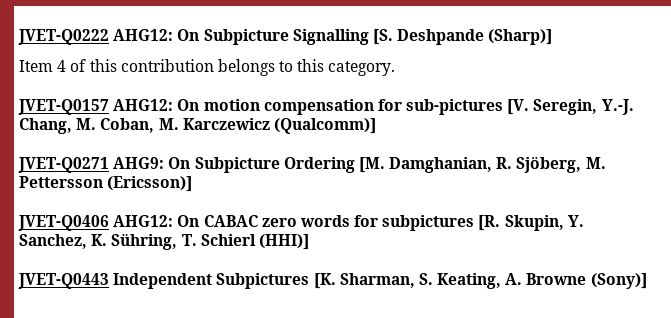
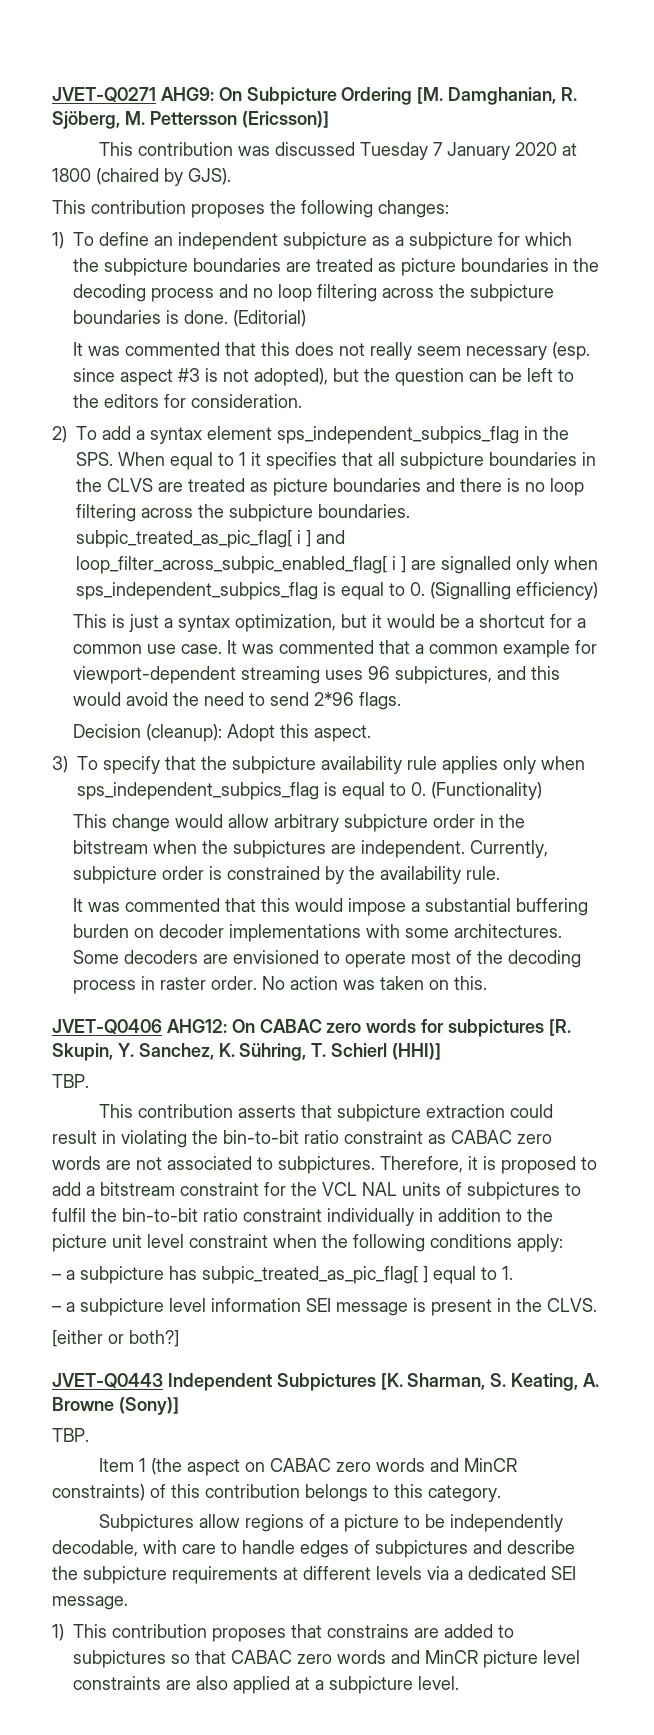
[18,29,553,45] [19,59,396,76] [18,99,634,115] [19,118,376,134] JVET-Q0222 AHG12: On Subpicture Signalling [S. Deshpande (Sharp)] // Item 4 of this contribution belongs to this category. // JVET-Q0157 AHG12: On motion compensation for sub-pictures [V. Seregin, Y.-J. Chang, M. Coban, M. Karczewicz (Qualcomm)] // -> (52, 94) none
(193, 184) none -> [98,142,577,160] [52,168,231,186] [52,200,449,218] [52,232,573,250] [73,258,600,276] [73,284,555,302] [73,310,307,327] [73,342,591,360] [73,368,575,386] [73,394,303,408] [52,426,569,444] [76,452,596,470] [76,478,584,496] [76,504,410,522] [76,530,345,548] [76,556,598,574] [76,582,598,600] [73,614,587,632] [73,640,598,658] [73,666,561,684] [73,692,402,710] [73,724,372,742] [52,756,585,774] [77,782,542,800] [73,814,526,832] [73,840,549,858] [73,866,501,884] [73,898,589,916] [73,924,563,942] [73,950,582,968] [73,976,488,994] // This contribution was discussed Tuesday 7 January 2020 at 1800 (chaired by GJS). // This contribution proposes the following changes: // 1) To define an independent subpicture as a subpicture for which the subpicture boundaries are treated as picture boundaries in the decoding process and no loop filtering across the subpicture boundaries is done. (Editorial) // It was commented that this does not really seem necessary (esp. since aspect #3 is not adopted), but the question can be left to the editors for consideration. // 2) To add a syntax element sps_independent_subpics_flag in the SPS. When equal to 1 it specifies that all subpicture boundaries in the CLVS are treated as picture boundaries and there is no loop filtering across the subpicture boundaries. subpic_treated_as_pic_flag[ i ] and loop_filter_across_subpic_enabled_flag[ i ] are signalled only when sps_independent_subpics_flag is equal to 0. (Signalling efficiency) // This is just a syntax optimization, but it would be a shortcut for a common use case. It was commented that a common example for viewport-dependent streaming uses 96 subpictures, and this would avoid the need to send 2*96 flags. // Decision (cleanup): Adopt this aspect. // 3) To specify that the subpicture availability rule applies only when sps_independent_subpics_flag is equal to 0. (Functionality) // This change would allow arbitrary subpicture order in the bitstream when the subpictures are independent. Currently, subpicture order is constrained by the availability rule. // It was commented that this would impose a substantial buffering burden on decoder implementations with some architectures. Some decoders are envisioned to operate most of the decoding process in raster order. No action was taken on this.
(309, 242) none -> [52,1074,89,1088] [98,1104,553,1122] [52,1130,552,1148] [52,1156,597,1174] [52,1182,581,1200] [52,1208,553,1226] [52,1234,563,1252] [52,1266,513,1284] [52,1298,597,1316] [52,1330,179,1347] // TBP. // This contribution asserts that subpicture extraction could result in violating the bin-to-bit ratio constraint as CABAC zero words are not associated to subpictures. Therefore, it is proposed to add a bitstream constraint for the VCL NAL units of subpictures to fulfil the bin-to-bit ratio constraint individually in addition to the picture unit level constraint when the following conditions apply: // – a subpicture has subpic_treated_as_pic_flag[ ] equal to 1. // – a subpicture level information SEI message is present in the CLVS. // [either or both?]
(647, 281) none -> [52,1428,89,1442] [98,1458,517,1476] [52,1484,501,1502] [98,1514,563,1532] [52,1540,575,1558] [52,1566,576,1584] [52,1596,128,1610] [52,1624,515,1642] [73,1650,581,1668] [73,1676,460,1694] // TBP. // Item 1 (the aspect on CABAC zero words and MinCR constraints) of this contribution belongs to this category. // Subpictures allow regions of a picture to be independently decodable, with care to handle edges of subpictures and describe the subpicture requirements at different levels via a dedicated SEI message. // 1) This contribution proposes that constrains are added to subpictures so that CABAC zero words and MinCR picture level constraints are also applied at a subpicture level.

